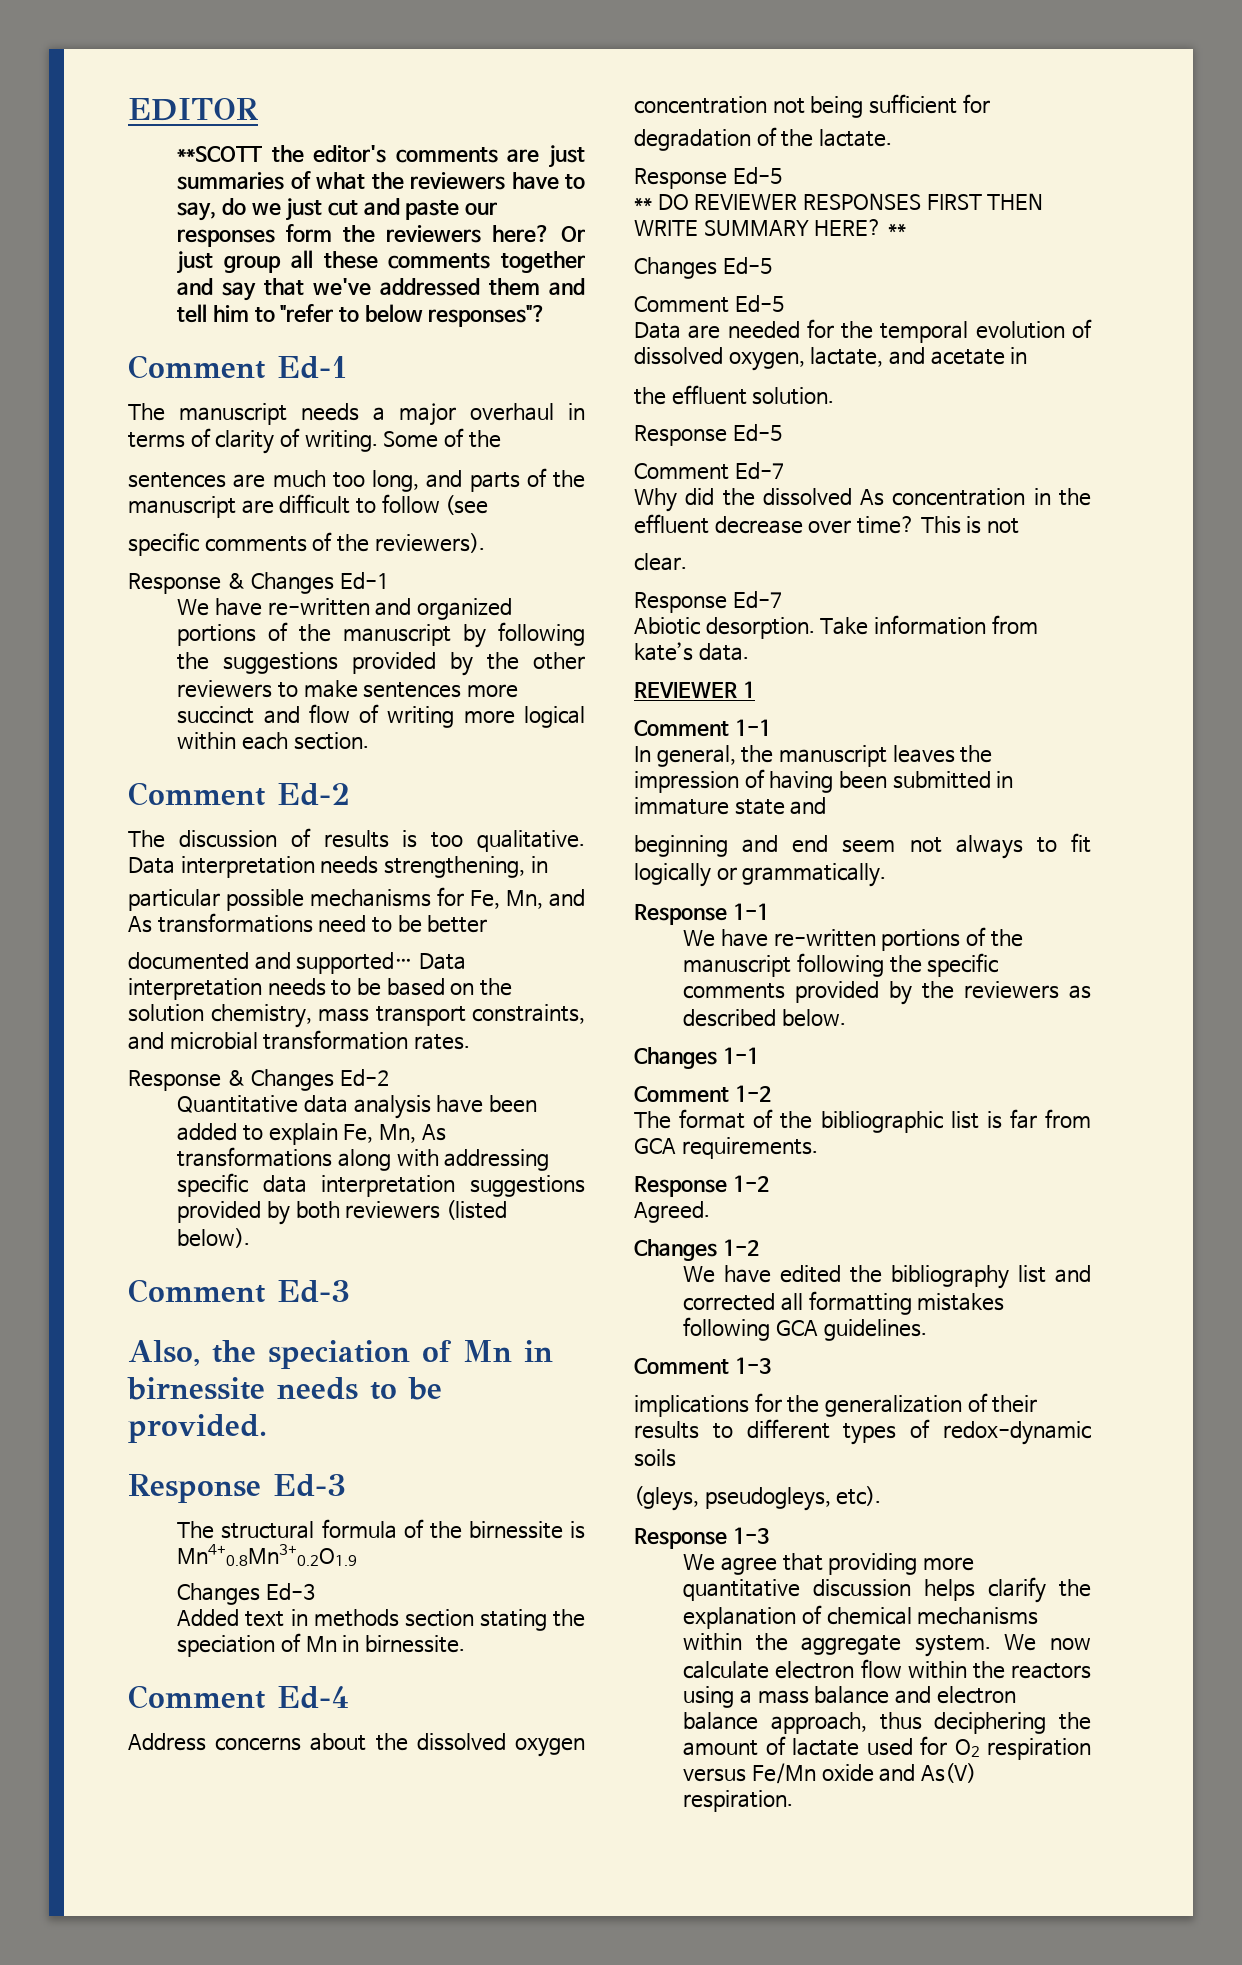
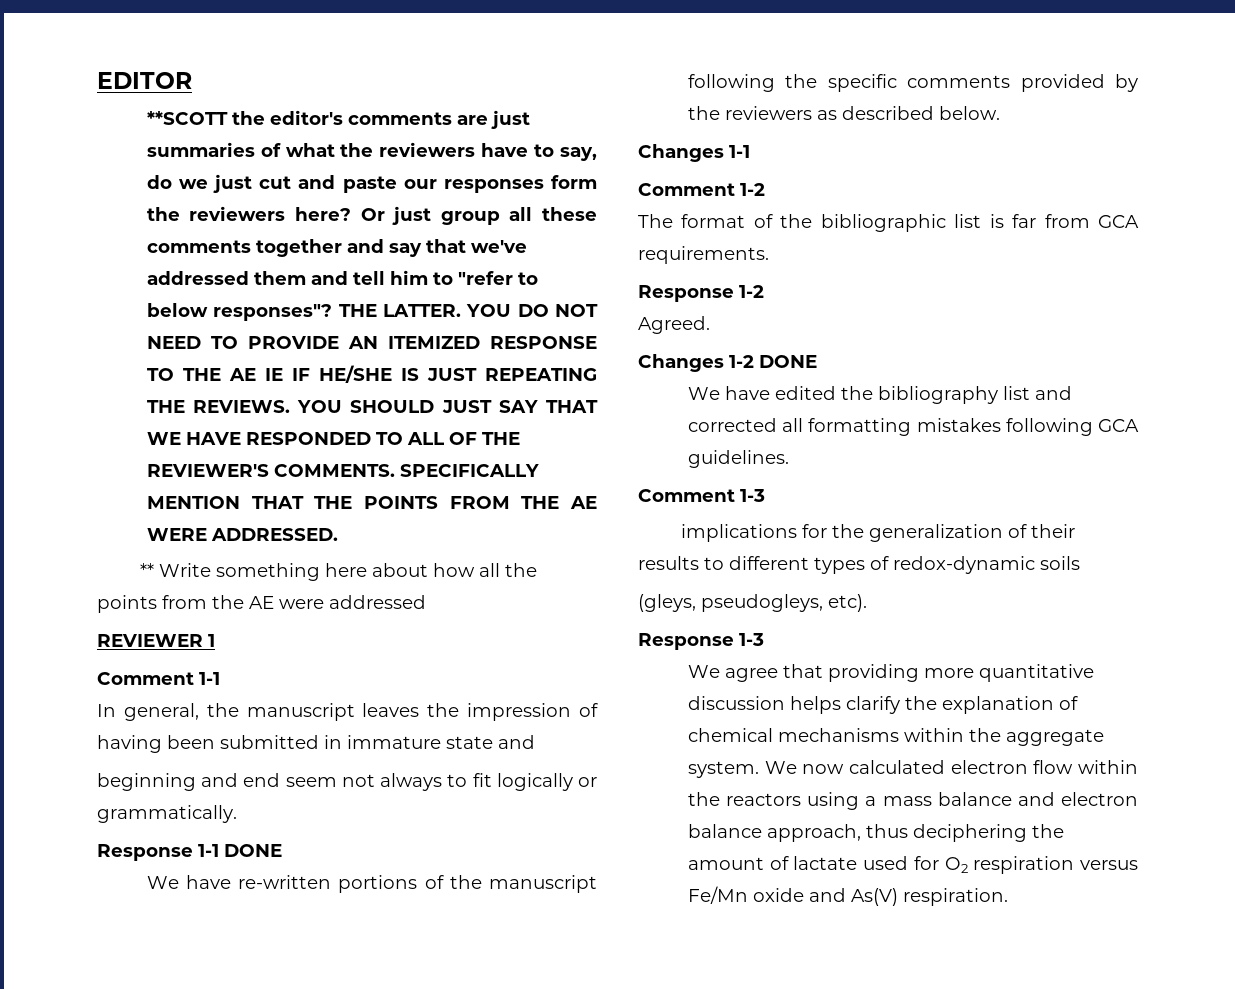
[128,355,347,379] [128,403,585,426] [128,428,501,454] [128,468,585,492] [128,494,489,518] [128,532,485,556] [128,572,389,594] [177,598,512,620] [177,622,585,648] [177,652,585,676] [177,680,518,698] [177,704,585,728] [177,732,369,750] [128,782,350,806] [128,828,586,852] [128,856,548,878] [128,887,586,911] [128,913,488,933] [128,952,466,974] [128,978,512,1000] [128,1004,585,1028] [128,1030,470,1050] [128,1069,389,1091] [177,1095,537,1119] [177,1123,446,1145] [177,1147,550,1171] [177,1173,585,1197] [177,1200,507,1225] [177,1228,251,1248] [128,1279,350,1303] [128,1340,553,1369] [127,1377,442,1400] [128,1414,267,1443] [128,1474,346,1503] [177,1519,586,1539] [177,1544,358,1566] [177,1583,315,1605] [177,1609,585,1631] [177,1633,465,1657] [128,1685,349,1709] [128,1733,585,1757] [634,94,990,118] [634,127,892,151] [634,167,782,189] [634,193,1044,210] [634,219,907,236] [634,257,772,279] [634,295,784,313] [634,319,1092,343] [634,347,1028,371] [634,385,835,405] [634,424,782,446] [634,462,784,480] [634,488,1091,512] [634,514,1019,534] [634,553,687,571] [634,591,782,613] [634,615,1038,639] [634,642,749,661] // Comment Ed-1 // The manuscript needs a major overhaul in terms of clarity of writing. Some of the // sentences are much too long, and parts of the manuscript are difficult to follow (see // specific comments of the reviewers). // Response & Changes Ed-1 // We have re-written and organized portions of the manuscript by following the suggestions provided by the other reviewers to make sentences more succinct and flow of writing more logical within each section. // Comment Ed-2 // The discussion of results is too qualitative. Data interpretation needs strengthening, in // particular possible mechanisms for Fe, Mn, and As transformations need to be better // documented and supported… Data interpretation needs to be based on the solution chemistry, mass transport constraints, and microbial transformation rates. // Response & Changes Ed-2 // Quantitative data analysis have been added to explain Fe, Mn, As transformations along with addressing specific data interpretation suggestions provided by both reviewers (listed below). // Comment Ed-3 // Also, the speciation of Mn in birnessite needs to be provided. // Response Ed-3 // The structural formula of the birnessite is Mn4+0.8Mn3+0.2O1.9 // Changes Ed-3 // Added text in methods section stating the speciation of Mn in birnessite. // Comment Ed-4 // Address concerns about the dissolved oxygen concentration not being sufficient for // degradation of the lactate. // Response Ed-5 // ** DO REVIEWER RESPONSES FIRST THEN WRITE SUMMARY HERE? ** // Changes Ed-5 // Comment Ed-5 // Data are needed for the temporal evolution of dissolved oxygen, lactate, and acetate in // the effluent solution. // Response Ed-5 // Comment Ed-7 // Why did the dissolved As concentration in the effluent decrease over time? This is not // clear. // Response Ed-7 // Abiotic desorption. Take information from kate’s data. -> [338,304,598,317] [146,336,597,349] [146,365,597,383] [146,400,598,413] [146,432,520,445] [146,464,539,477] [146,496,597,509] [146,528,338,541] [139,563,537,581] [97,595,426,613] THE LATTER. YOU DO NOT NEED TO PROVIDE AN ITEMIZED RESPONSE TO THE AE IE IF HE/SHE IS JUST REPEATING THE REVIEWS. YOU SHOULD JUST SAY THAT WE HAVE RESPONDED TO ALL OF THE REVIEWER'S COMMENTS. SPECIFICALLY MENTION THAT THE POINTS FROM THE AE WERE ADDRESSED. // ** Write something here about how all the points from the AE were addressed
(769, 911) none -> [224,844,282,857] DONE
(759, 1247) none -> [759,355,817,368] DONE
[683,1661,770,1679] calculate -> [848,760,945,774] calculated

